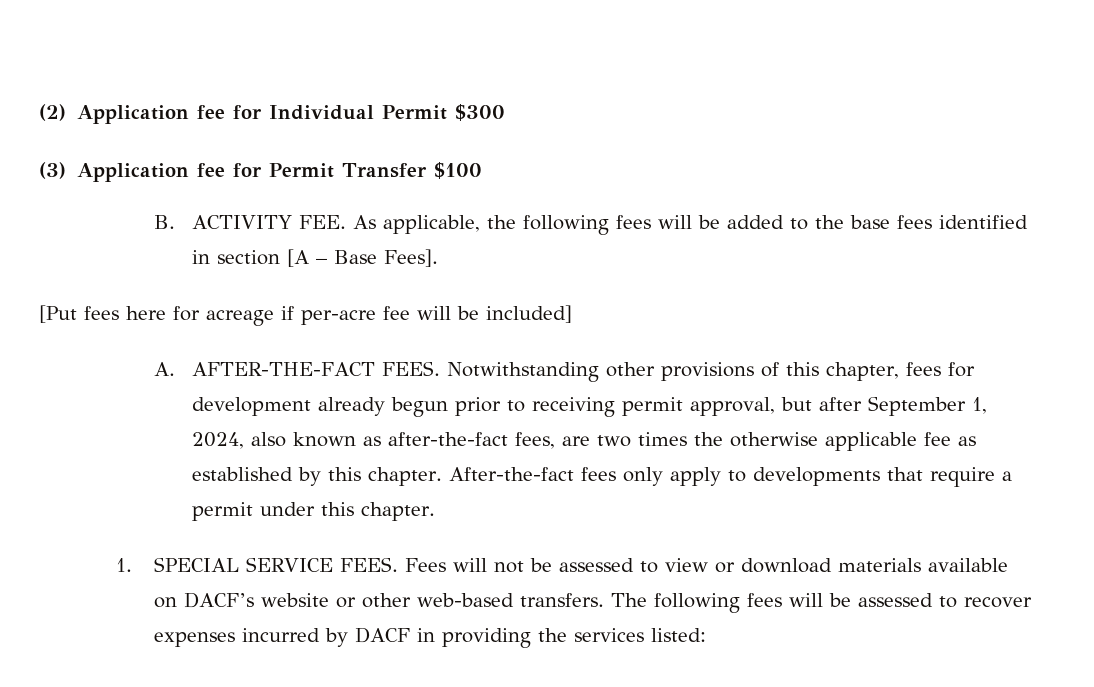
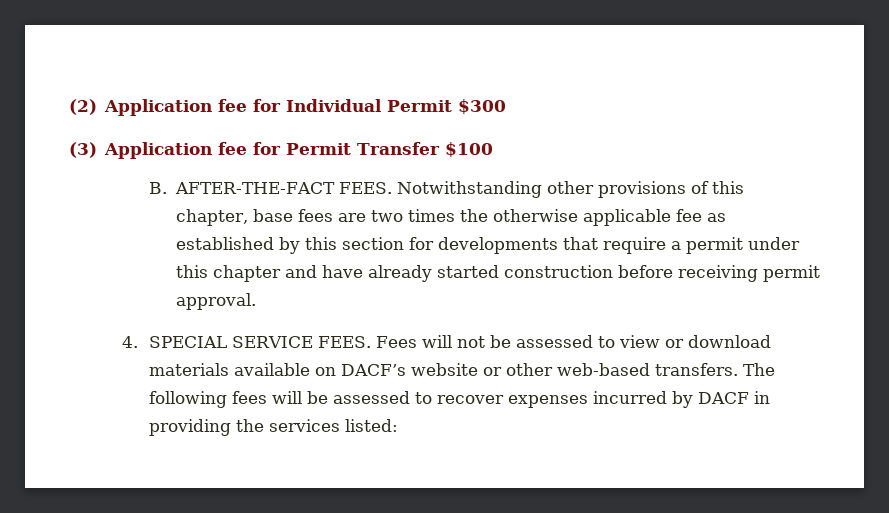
[192,215,1029,235] [192,249,439,267] [39,305,572,326] [153,362,175,376] ACTIVITY FEE. As applicable, the following fees will be added to the base fees identified in section [A – Base Fees]. // [Put fees here for acreage if per-acre fee will be included] // A. -> (168, 188) none
[906,362,976,377] [192,396,988,417] [192,432,556,449] fees for development already begun prior to receiving permit approval, but after September 1, 2024, also known as after-the-fact fees, -> [252,209,333,222] base fees
[368,467,747,486] chapter. After-the-fact fees only apply to -> [341,237,434,250] section for
[361,502,436,521] [115,558,132,572] chapter. // 1. -> [212,265,820,282] [175,293,256,310] [122,336,139,348] chapter and have already started construction before receiving permit approval. // 4.

